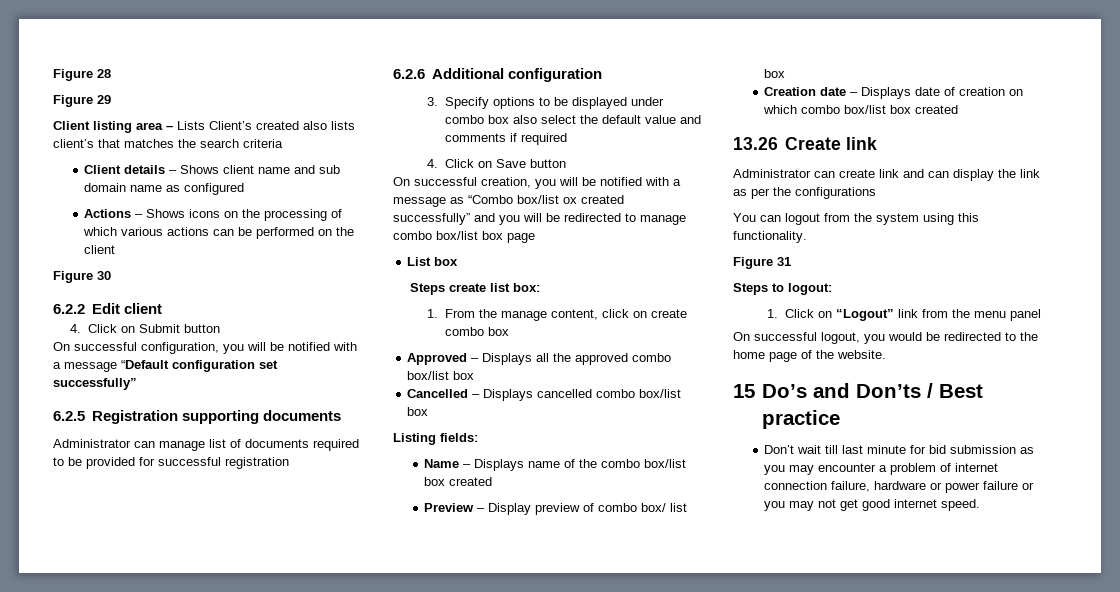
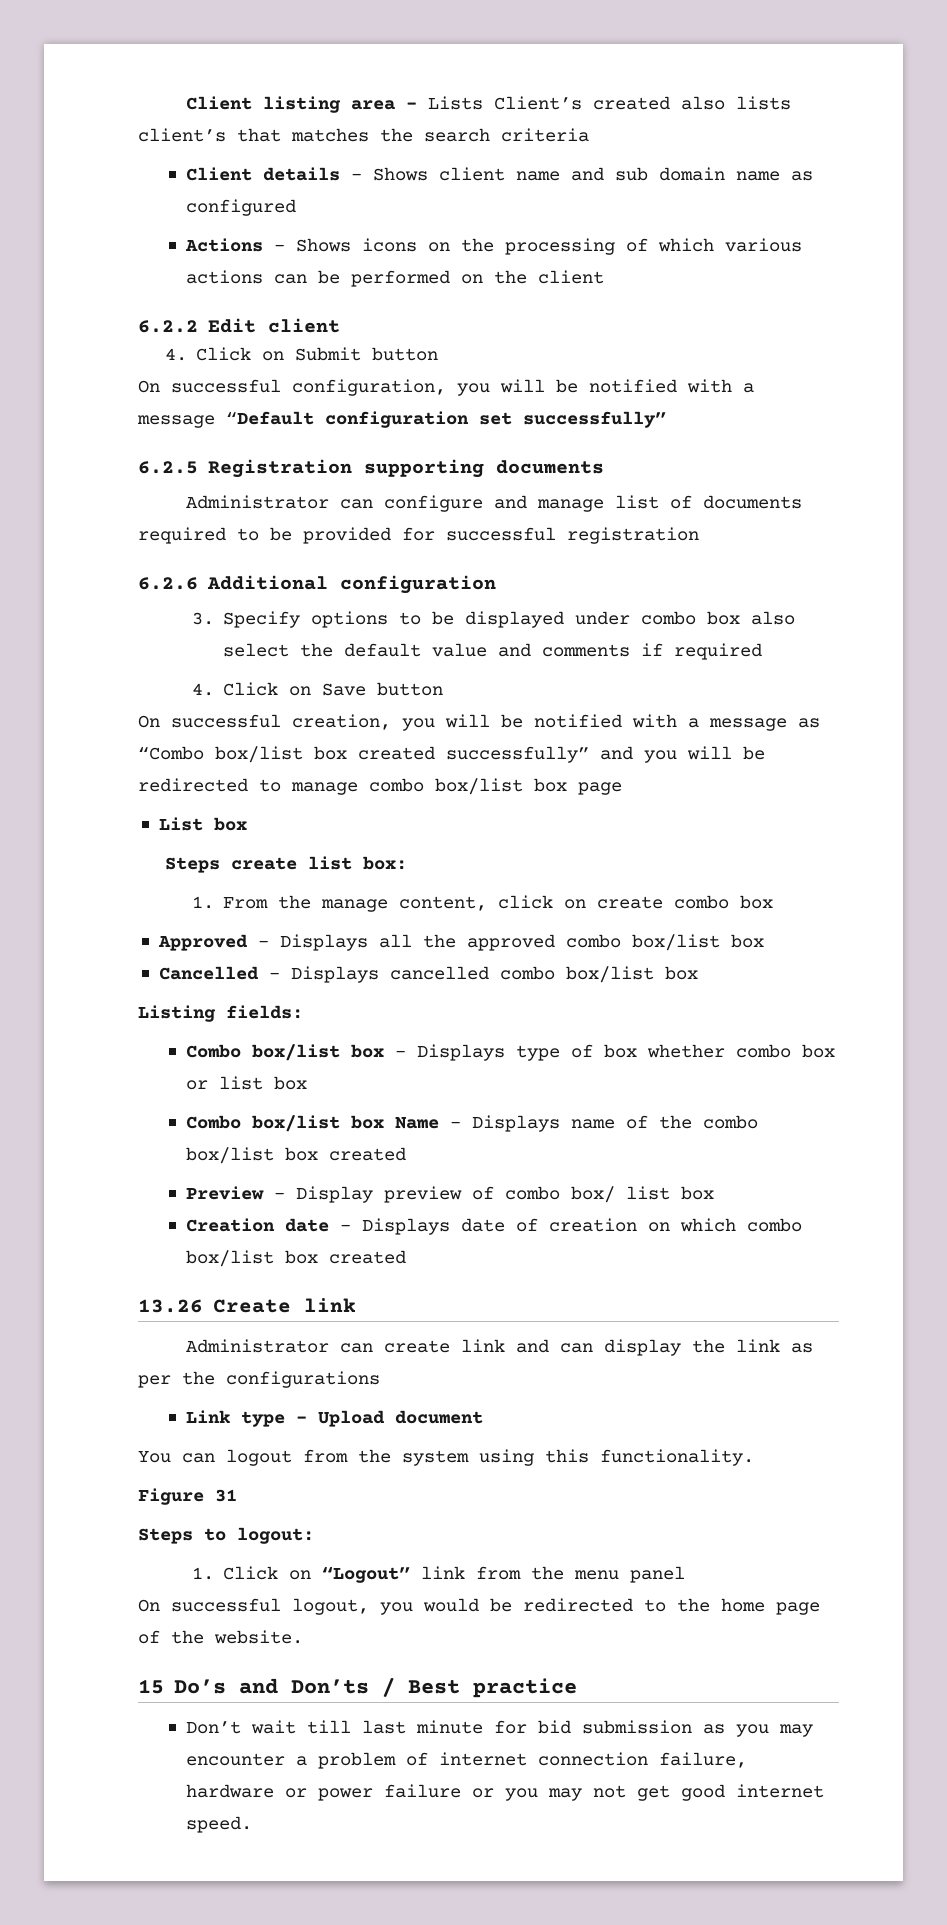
[53,69,111,81] [53,95,111,107] Figure 28 // Figure 29 // -> (185, 103) none
[53,271,111,283] // Figure 30 -> (604, 277) none
(155, 444) none -> [383,495,527,512] configure and
[563,197,577,204] ox -> [314,746,347,760] box
(478, 437) none -> [185,1044,835,1061] [185,1076,307,1090] [185,1115,384,1132] Combo box/list box – Displays type of box whether combo box or list box // Combo box/list box
(876, 193) none -> [185,1410,483,1427] // Link type – Upload document

